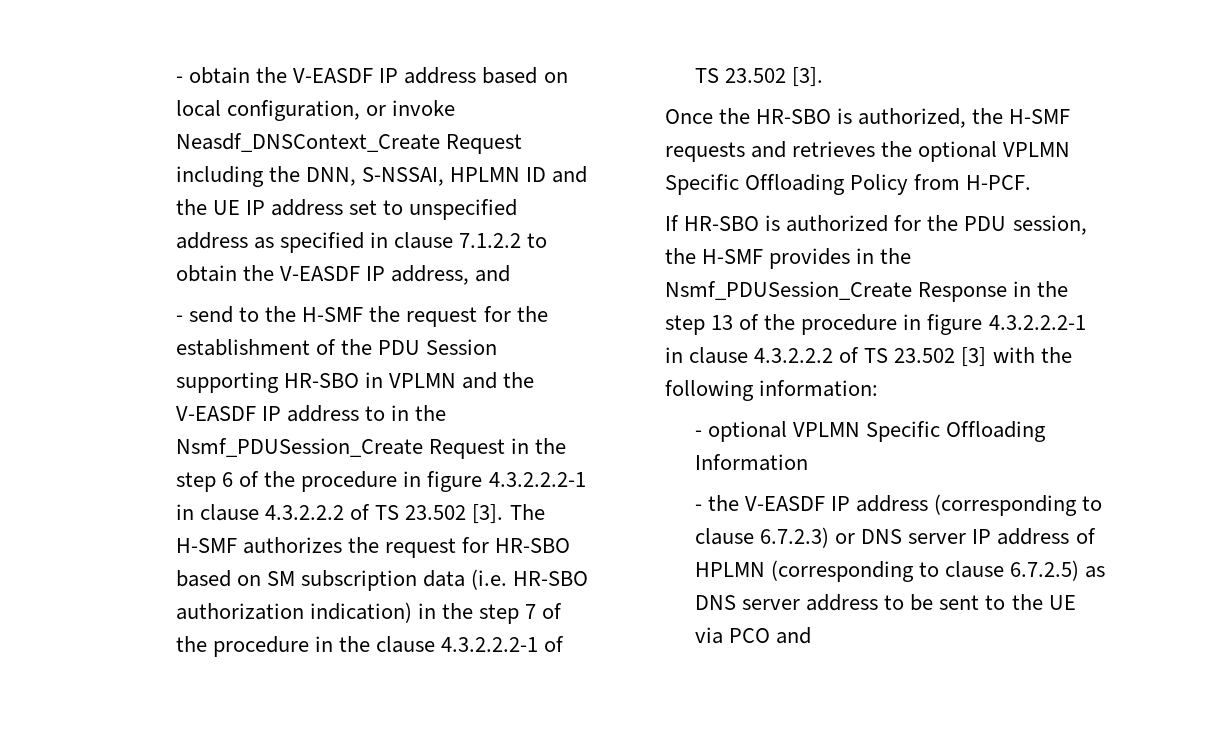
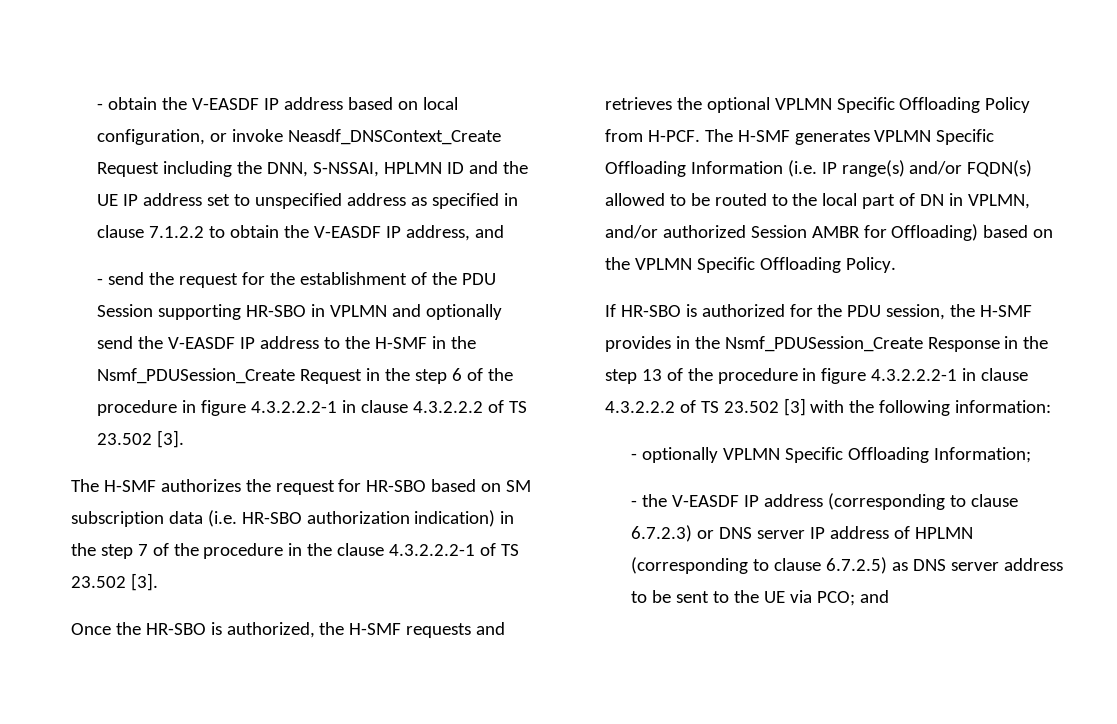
[239,306,364,322] to the H-SMF -> (145, 278) none
(498, 380) none -> [425,304,502,320] [97,336,134,349] optionally send
(386, 413) none -> [344,336,427,349] the H-SMF
(504, 514) none -> (185, 439) //
(1032, 182) none -> [704,129,995,145] [604,160,1033,177] [604,193,1031,209] [604,224,1054,241] [604,257,896,273] The H-SMF generates VPLMN Specific Offloading Information (i.e. IP range(s) and/or FQDN(s) allowed to be routed to the local part of DN in VPLMN, and/or authorized Session AMBR for Offloading) based on the VPLMN Specific Offloading Policy.
[708,421,1047,442] [695,454,809,471] optional VPLMN Specific Offloading Information -> [642,447,1031,463] optionally VPLMN Specific Offloading Information;
[729,628,771,643] PCO -> [816,591,855,606] PCO;

